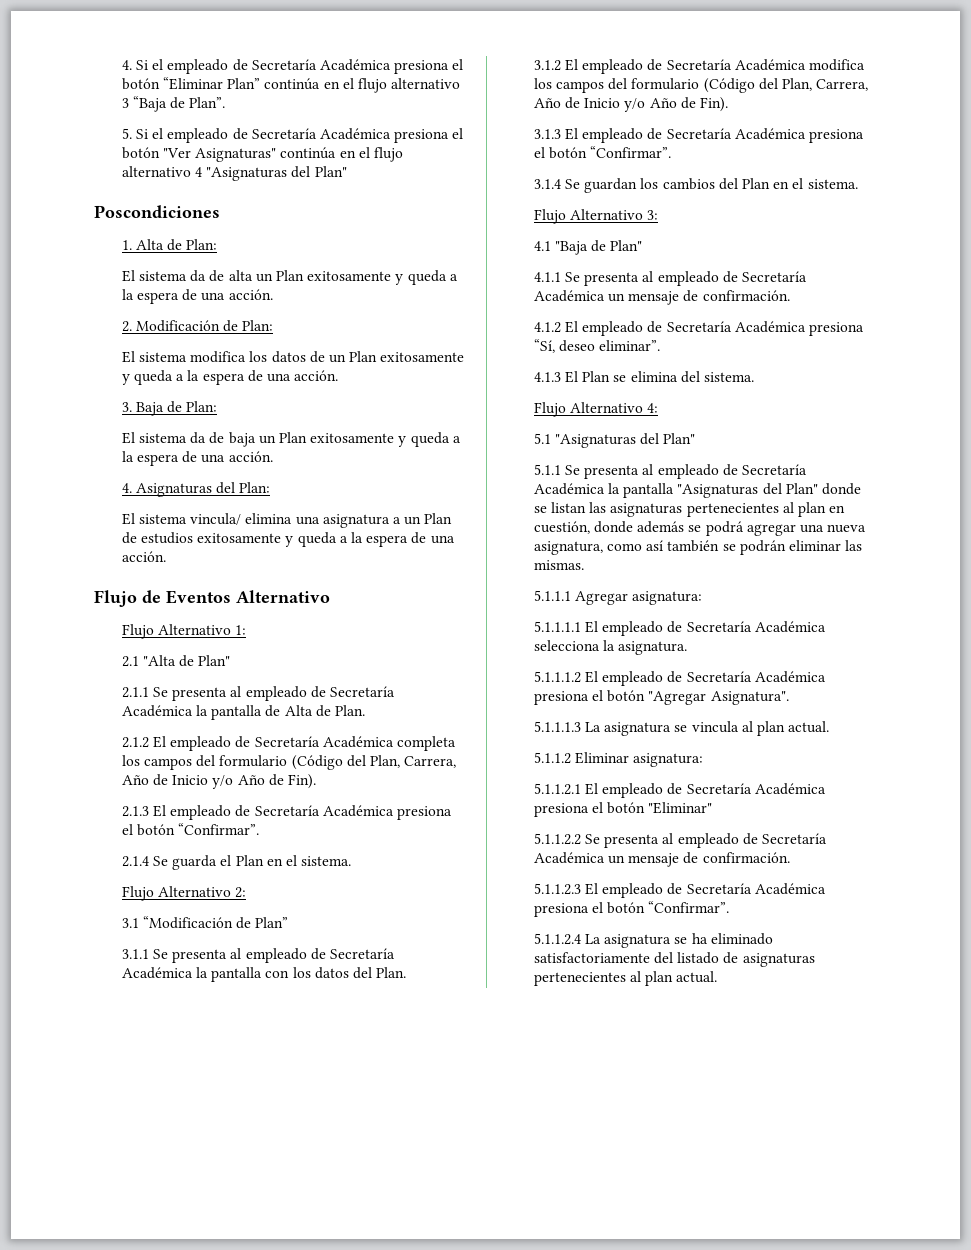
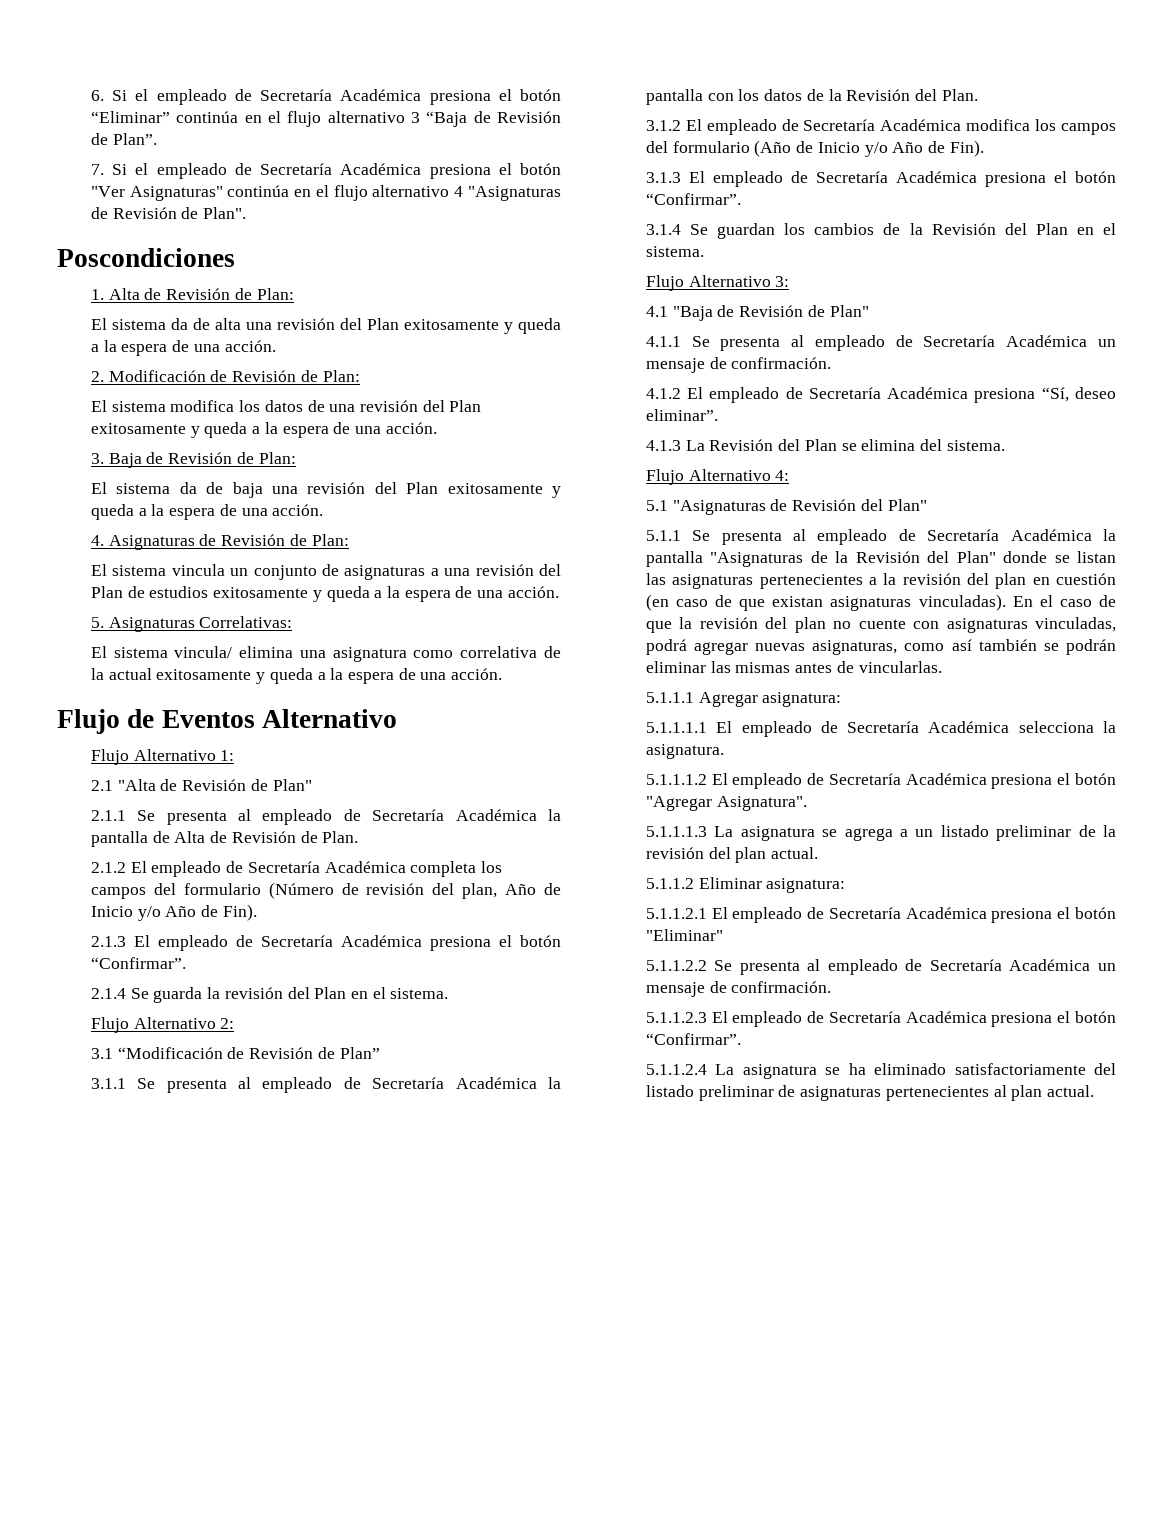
[121,59,464,74] [121,77,261,90] 4. Si el empleado de Secretaría Académica presiona el botón “Eliminar Plan” -> [90,89,561,105] [90,111,170,123] 6. Si el empleado de Secretaría Académica presiona el botón “Eliminar”
[189,97,226,108] [121,128,132,139] Plan”. // 5. -> [497,111,562,123] [90,133,157,145] [90,164,104,175] Revisión de Plan”. // 7.
[291,166,347,178] del Plan" -> [90,207,247,219] de Revisión de Plan".
(183, 245) none -> [166,288,252,300] Revisión de
[255,273,273,282] un -> [245,318,362,330] una revisión del
(239, 326) none -> [232,370,318,382] Revisión de
[328,354,346,363] un -> [329,400,445,412] una revisión del
(183, 407) none -> [168,452,254,464] Revisión de
[258,435,276,444] un -> [271,482,397,494] una revisión del
[216,482,271,494] del Plan: -> [199,534,349,546] [90,564,561,580] [90,586,559,602] [90,616,293,632] de Revisión de Plan: // El sistema vincula un conjunto de asignaturas a una revisión del Plan de estudios exitosamente y queda a la espera de una acción. // 5. Asignaturas Correlativas:
[392,513,453,525] [121,532,194,544] a un Plan de estudios -> [413,646,562,658] [90,668,152,680] como correlativa de la actual
(195, 661) none -> [182,779,268,791] Revisión de
(331, 711) none -> [231,831,318,843] Revisión de
[291,755,457,770] (Código del Plan, Carrera, -> [268,882,498,899] (Número de revisión del plan,
[220,855,232,866] el -> [207,987,310,999] la revisión del
(252, 923) none -> [249,1047,335,1059] Revisión de
(349, 973) none -> [806,89,911,101] de la Revisión
[703,78,869,93] [533,98,561,108] (Código del Plan, Carrera, Año -> [754,140,792,157] (Año
(715, 184) none -> [883,223,996,235] de la Revisión
(607, 246) none -> [739,305,825,317] Revisión de
[565,371,579,383] El -> [685,439,801,451] La Revisión del
(637, 441) none -> [770,499,857,511] de Revisión
(759, 491) none -> [810,551,920,563] de la Revisión
[782,502,846,517] [533,521,867,536] [533,541,603,555] al plan en cuestión, donde además se podrá agregar una nueva asignatura, -> [868,573,1117,589] [645,594,1116,611] [645,617,1116,633] [645,639,898,655] a la revisión del plan en cuestión (en caso de que existan asignaturas vinculadas). En el caso de que la revisión del plan no cuente con asignaturas vinculadas, podrá agregar nuevas asignaturas,
[533,560,584,570] mismas. -> [735,661,942,673] mismas antes de vincularlas.
[691,721,753,733] vincula al -> [844,825,1116,841] [645,847,731,859] agrega a un listado preliminar de la revisión del
(720, 958) none -> [698,1085,774,1101] preliminar

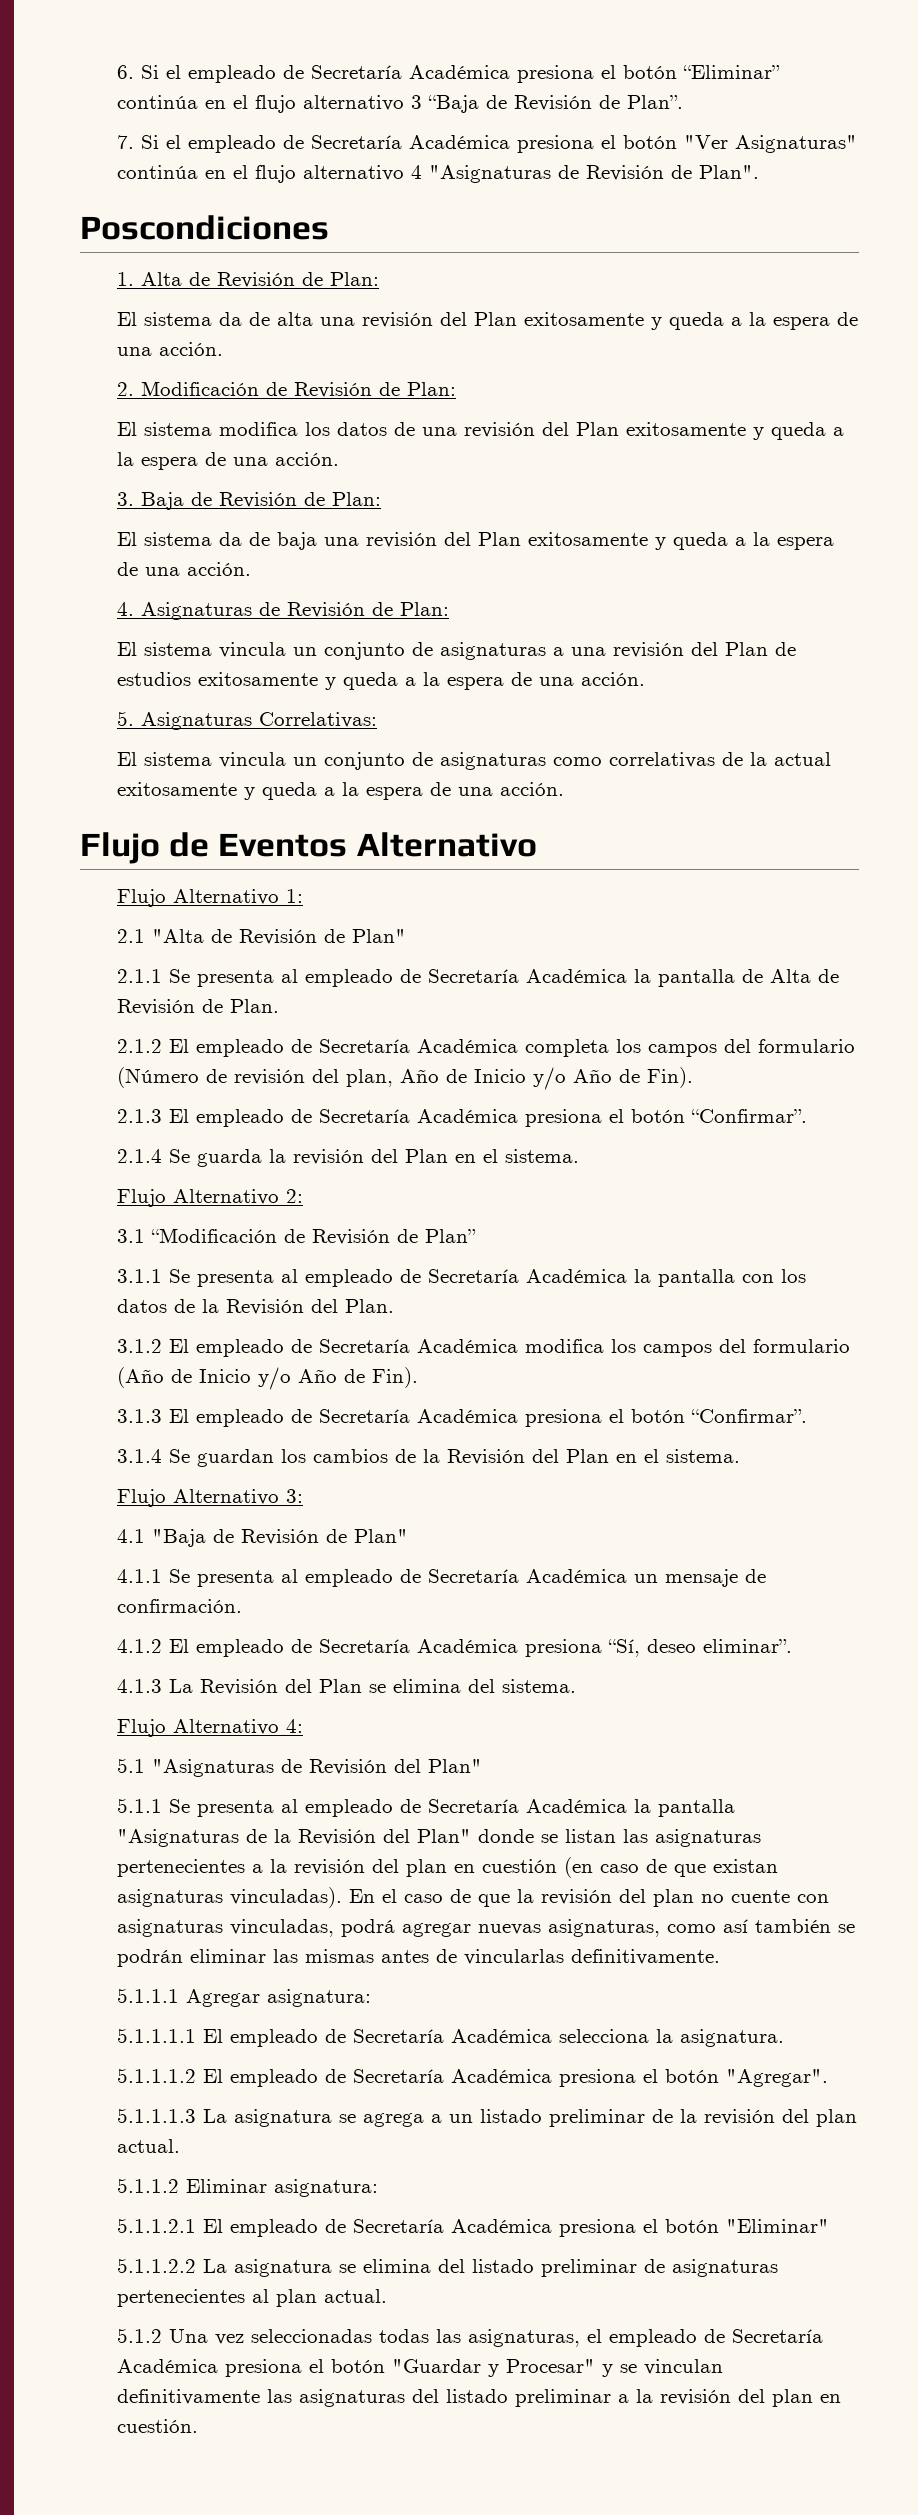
[174,646,538,662] vincula/ elimina una asignatura como correlativa -> [218,752,715,770] vincula un conjunto de asignaturas como correlativas
[858,661,942,673] vincularlas. -> [463,1949,720,1965] vincularlas definitivamente.
[645,796,807,811] "Agregar Asignatura". -> [725,2069,828,2087] "Agregar".
[714,959,1116,975] [645,981,832,997] [645,1011,1116,1027] [645,1033,741,1045] [645,1063,1086,1079] Se presenta al empleado de Secretaría Académica un mensaje de confirmación. // 5.1.1.2.3 El empleado de Secretaría Académica presiona el botón “Confirmar”. // 5.1.1.2.4 La asignatura se ha eliminado satisfactoriamente -> [202,2259,431,2277] La asignatura se elimina
(1094, 1091) none -> [116,2328,823,2347] [116,2359,723,2377] [116,2389,841,2407] [116,2419,198,2433] // 5.1.2 Una vez seleccionadas todas las asignaturas, el empleado de Secretaría Académica presiona el botón "Guardar y Procesar" y se vinculan definitivamente las asignaturas del listado preliminar a la revisión del plan en cuestión.

